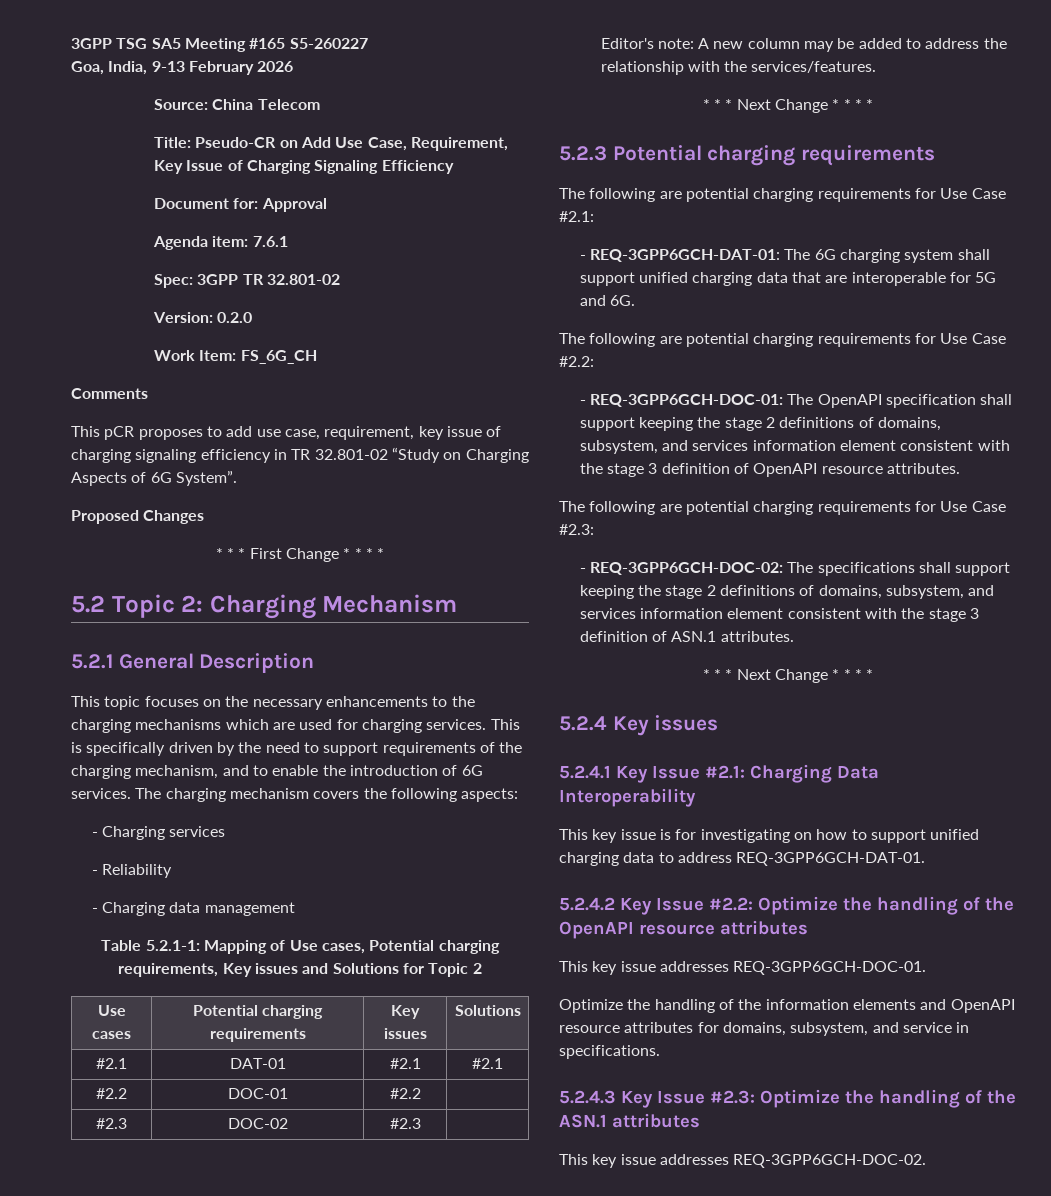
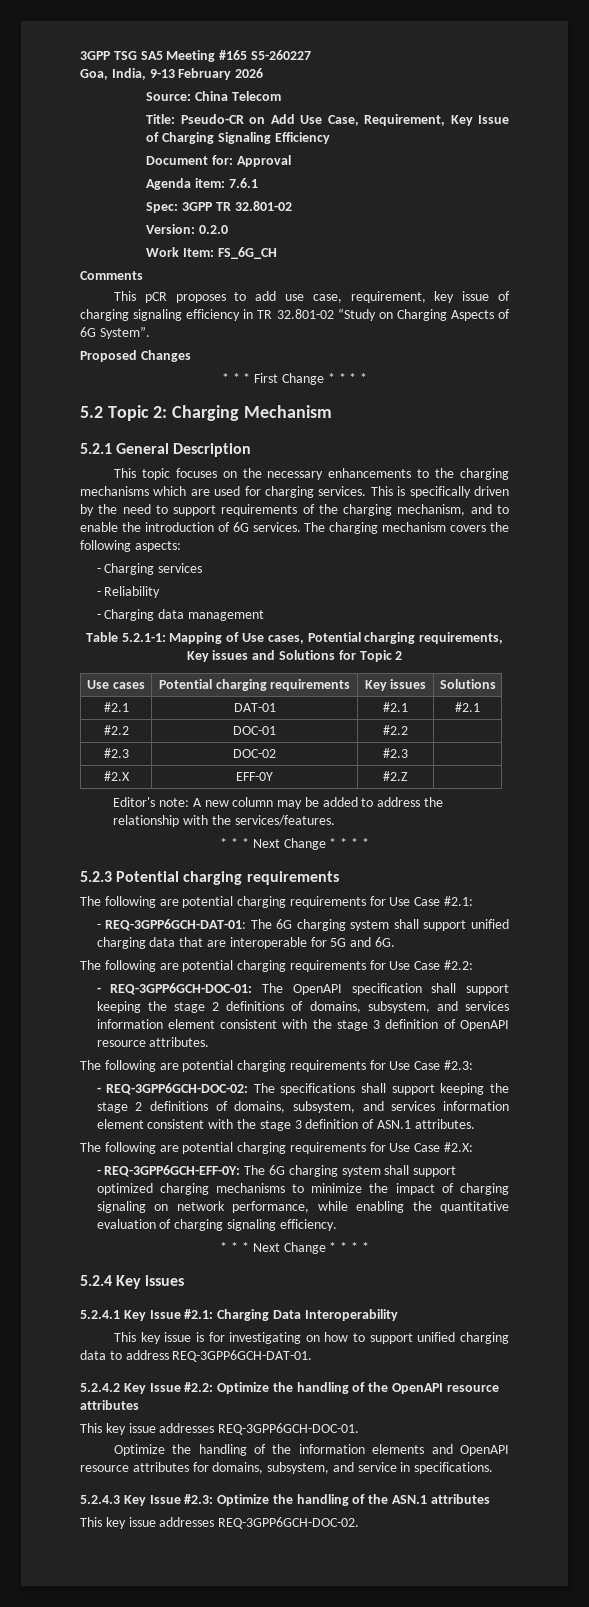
(421, 1123) none -> [103,771,130,781] [236,772,273,781] [383,771,408,781] // #2.X | EFF-0Y | #2.Z |
(794, 636) none -> [80,1142,474,1154] [96,1165,457,1177] [96,1183,510,1195] [96,1201,510,1213] [96,1219,337,1231] // The following are potential charging requirements for Use Case #2.X: // - REQ-3GPP6GCH-EFF-0Y: The 6G charging system shall support optimized charging mechanisms to minimize the impact of charging signaling on network performance, while enabling the quantitative evaluation of charging signaling efficiency.

